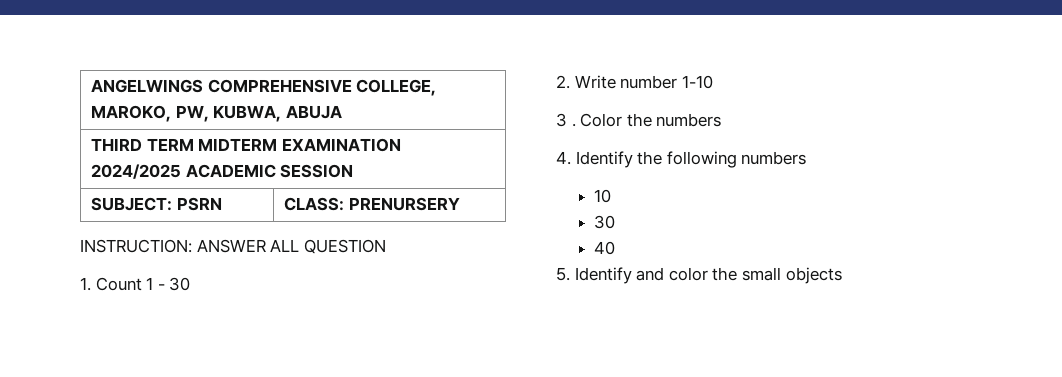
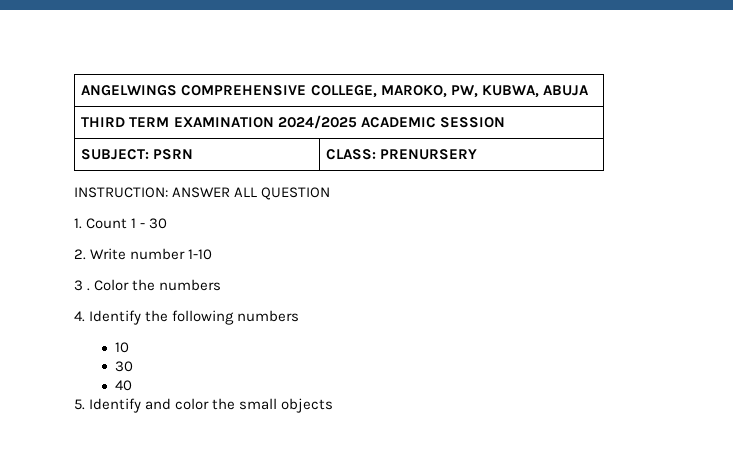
[198,138,278,151] MIDTERM -> (170, 122) none

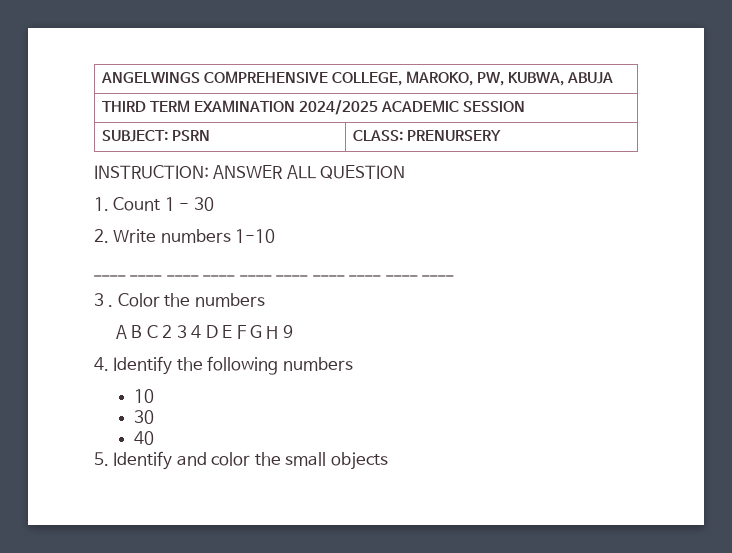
[130,248,186,260] number -> [160,229,231,243] numbers
(213, 254) none -> [94,274,455,277] // ____ ____ ____ ____ ____ ____ ____ ____ ____ ____
(222, 285) none -> [115,325,293,339] // A B C 2 3 4 D E F G H 9

